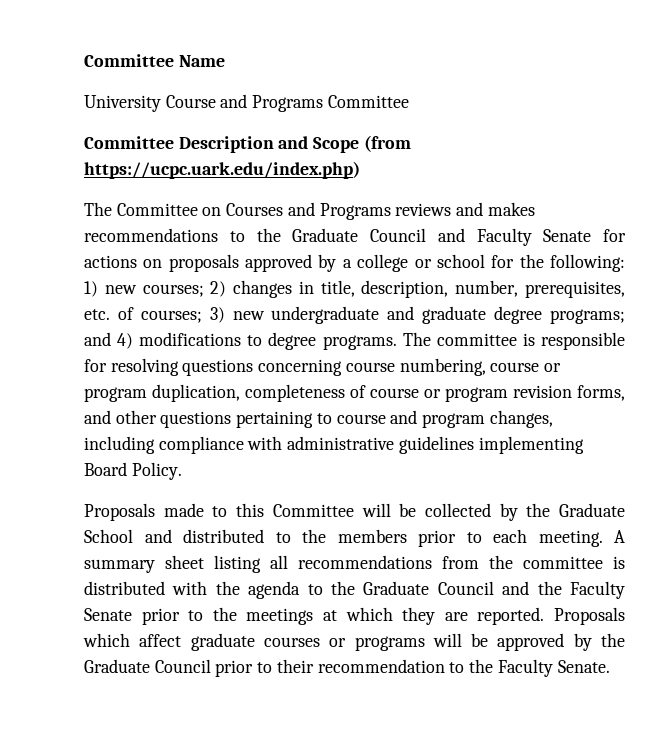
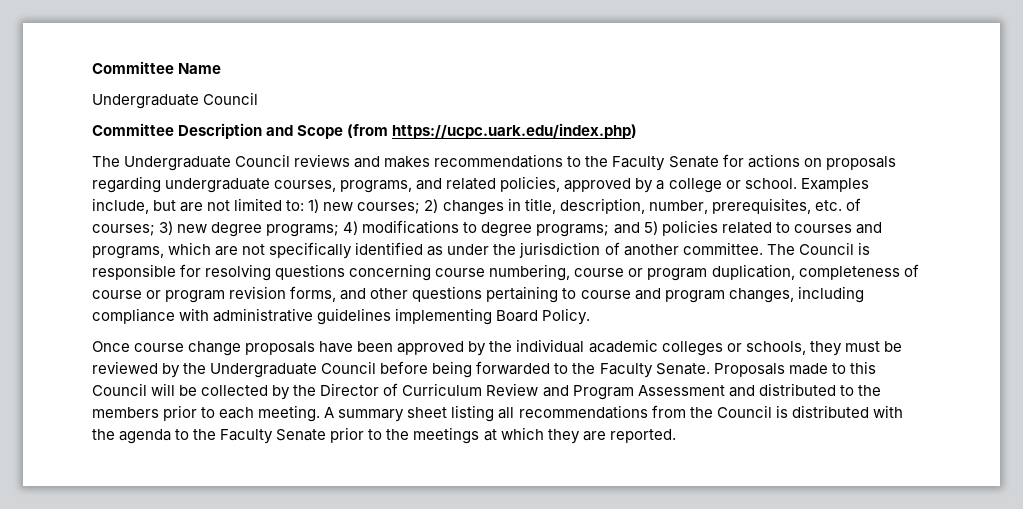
[84,94,409,112] University Course and Programs Committee -> [92,92,259,109] Undergraduate Council
[116,202,391,220] Committee on Courses and Programs -> [124,154,291,171] Undergraduate Council
[292,228,465,242] Graduate Council and -> (609, 161) none
(239, 263) none -> [92,176,561,193] regarding undergraduate courses, programs, and related policies,
[436,254,625,272] school for the following: -> [744,178,869,192] [92,198,305,214] school. Examples include, but are not limited to:
[271,306,626,324] [84,332,111,346] undergraduate and graduate degree programs; and -> [211,222,340,237] degree programs;
[322,332,517,350] programs. The committee -> [536,220,882,237] [92,242,854,259] programs; and 5) policies related to courses and programs, which are not specifically identified as under the jurisdiction of another committee. The Council
(182, 471) none -> [92,339,902,356] [92,361,710,378] Once course change proposals have been approved by the individual academic colleges or schools, they must be reviewed by the Undergraduate Council before being forwarded to the Faculty Senate.
[272,504,354,517] Committee -> [92,383,147,396] Council
[558,503,625,517] [84,529,133,543] Graduate School -> [320,383,725,400] Director of Curriculum Review and Program Assessment
[523,556,603,569] committee -> [716,405,772,418] Council
[363,581,562,595] Graduate Council and the -> (217, 434) none
[554,607,625,625] [83,633,626,651] [84,659,610,677] Proposals which affect graduate courses or programs will be approved by the Graduate Council prior to their recommendation to the Faculty Senate. -> (676, 436) none

